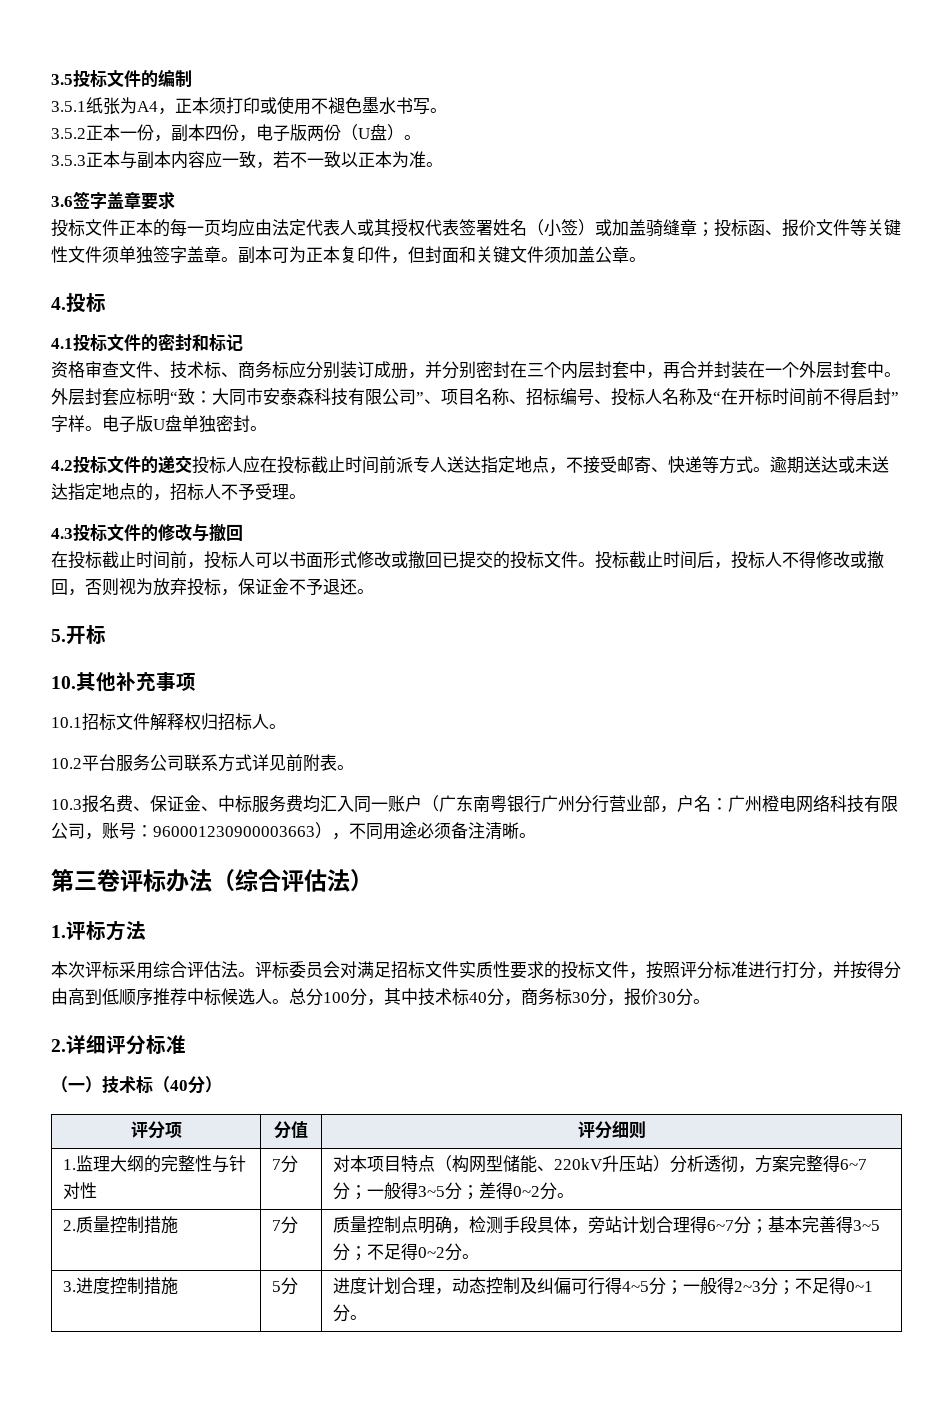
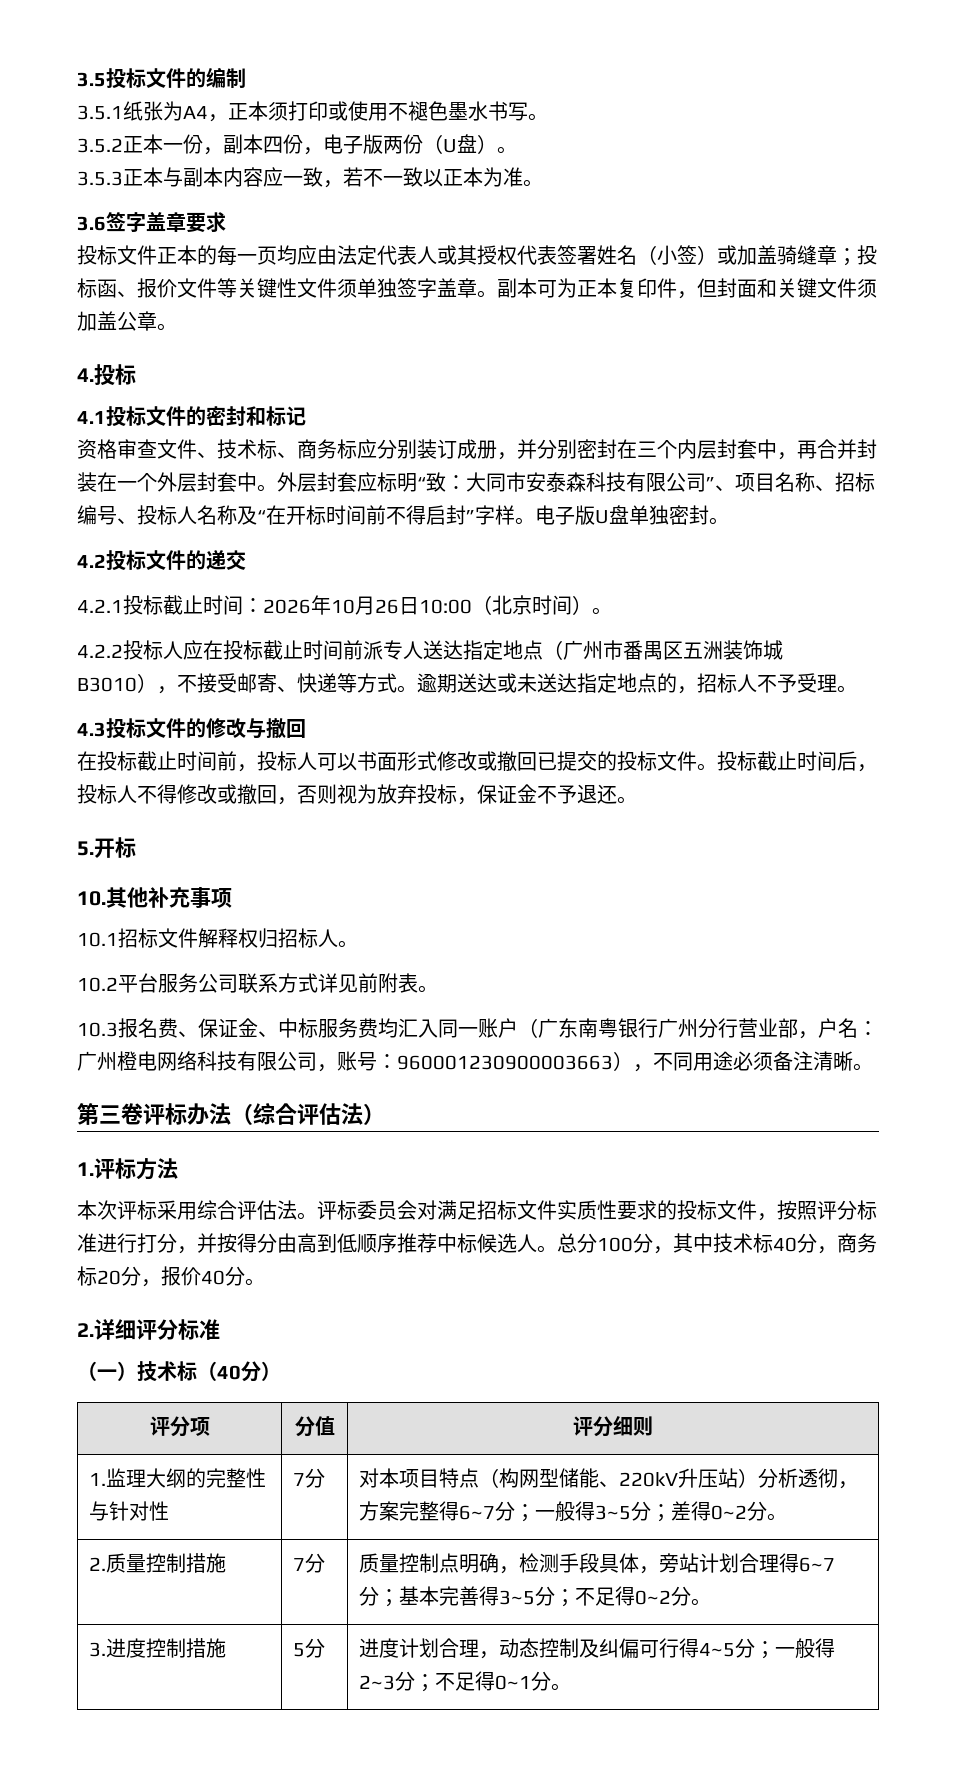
(192, 464) none -> [77,595,612,615] [77,644,123,658] // 4.2.1投标截止时间：2026年10月26日10:00（北京时间）。 // 4.2.2
(549, 464) none -> [543,640,783,660] [77,673,157,693] （广州市番禺区五洲装饰城B3010）
[572,992,590,1003] 30 -> [97,1270,121,1285] 20
[658,992,676,1003] 30 -> [201,1270,225,1285] 40

